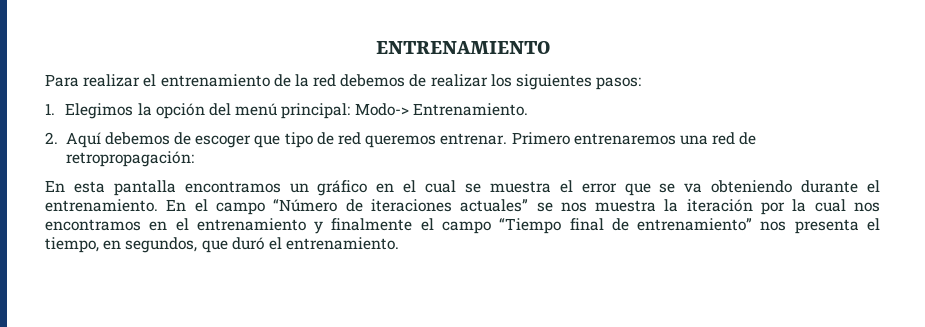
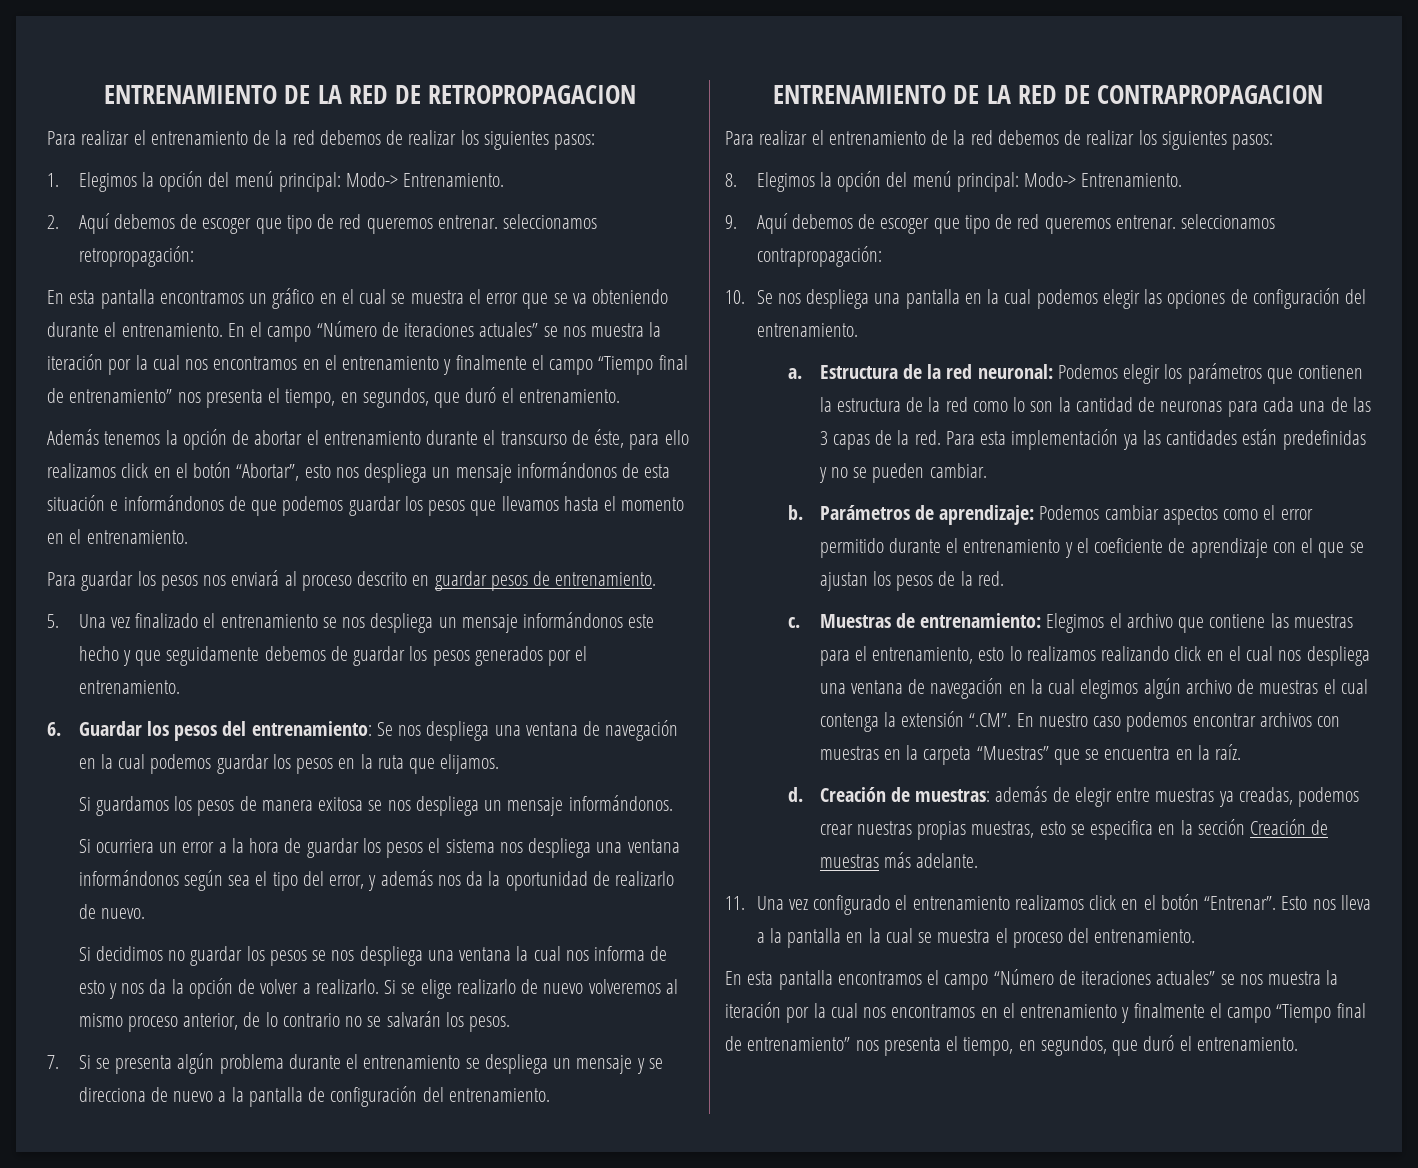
[375,41,550,54] ENTRENAMIENTO -> [104,85,636,104] ENTRENAMIENTO DE LA RED DE RETROPROPAGACION
[511,132,757,145] Primero entrenaremos una red de -> [503,214,598,229] seleccionamos
(400, 243) none -> [47,429,689,450] [47,462,671,483] [47,495,685,516] [47,529,188,544] [47,570,657,591] [47,612,655,633] [78,646,588,666] [78,680,180,694] [47,720,679,741] [78,754,500,774] [78,795,673,816] [78,838,680,858] [78,870,675,891] [78,904,145,919] [78,946,668,966] [78,978,679,999] [78,1011,511,1032] [47,1053,663,1074] [78,1086,550,1107] [773,85,1323,104] [725,130,1274,150] [725,171,1183,192] [725,213,1276,234] [756,246,882,267] [725,288,1367,309] [756,323,858,337] [788,363,1364,384] [819,397,1371,417] [819,429,1366,450] [818,463,987,483] [788,505,1313,525] [819,538,1364,558] [819,571,1004,591] [788,613,1353,633] [819,646,1370,666] [819,678,1368,699] [819,711,1341,732] [819,744,1242,765] [788,786,1360,807] [819,819,1329,840] [819,852,979,868] [725,894,1371,915] [756,928,1196,948] [725,969,1339,990] [725,1002,1366,1023] [725,1035,1298,1056] // Además tenemos la opción de abortar el entrenamiento durante el transcurso de éste, para ello realizamos click en el botón “Abortar”, esto nos despliega un mensaje informándonos de esta situación e informándonos de que podemos guardar los pesos que llevamos hasta el momento en el entrenamiento. // Para guardar los pesos nos enviará al proceso descrito en guardar pesos de entrenamiento. // 5. Una vez finalizado el entrenamiento se nos despliega un mensaje informándonos este hecho y que seguidamente debemos de guardar los pesos generados por el entrenamiento. // 6. Guardar los pesos del entrenamiento: Se nos despliega una ventana de navegación en la cual podemos guardar los pesos en la ruta que elijamos. // Si guardamos los pesos de manera exitosa se nos despliega un mensaje informándonos. // Si ocurriera un error a la hora de guardar los pesos el sistema nos despliega una ventana informándonos según sea el tipo del error, y además nos da la oportunidad de realizarlo de nuevo. // Si decidimos no guardar los pesos se nos despliega una ventana la cual nos informa de esto y nos da la opción de volver a realizarlo. Si se elige realizarlo de nuevo volveremos al mismo proceso anterior, de lo contrario no se salvarán los pesos. // 7. Si se presenta algún problema durante el entrenamiento se despliega un mensaje y se direcciona de nuevo a la pantalla de configuración del entrenamiento. // ENTRENAMIENTO DE LA RED DE CONTRAPROPAGACION // Para realizar el entrenamiento de la red debemos de realizar los siguientes pasos: // 8. Elegimos la opción del menú principal: Modo-> Entrenamiento. // 9. Aquí debemos de escoger que tipo de red queremos entrenar. seleccionamos contrapropagación: // 10. Se nos despliega una pantalla en la cual podemos elegir las opciones de configuración del entrenamiento. // a. Estructura de la red neuronal: Podemos elegir los parámetros que contienen la estructura de la red como lo son la cantidad de neuronas para cada una de las 3 capas de la red. Para esta implementación ya las cantidades están predefinidas y no se pueden cambiar. // b. Parámetros de aprendizaje: Podemos cambiar aspectos como el error permitido durante el entrenamiento y el coeficiente de aprendizaje con el que se ajustan los pesos de la red. // c. Muestras de entrenamiento: Elegimos el archivo que contiene las muestras para el entrenamiento, esto lo realizamos realizando click en el cual nos despliega una ventana de navegación en la cual elegimos algún archivo de muestras el cual contenga la extensión “.CM”. En nuestro caso podemos encontrar archivos con muestras en la carpeta “Muestras” que se encuentra en la raíz. // d. Creación de muestras: además de elegir entre muestras ya creadas, podemos crear nuestras propias muestras, esto se especifica en la sección Creación de muestras más adelante. // 11. Una vez configurado el entrenamiento realizamos click en el botón “Entrenar”. Esto nos lleva a la pantalla en la cual se muestra el proceso del entrenamiento. // En esta pantalla encontramos el campo “Número de iteraciones actuales” se nos muestra la iteración por la cual nos encontramos en el entrenamiento y finalmente el campo “Tiempo final de entrenamiento” nos presenta el tiempo, en segundos, que duró el entrenamiento.

